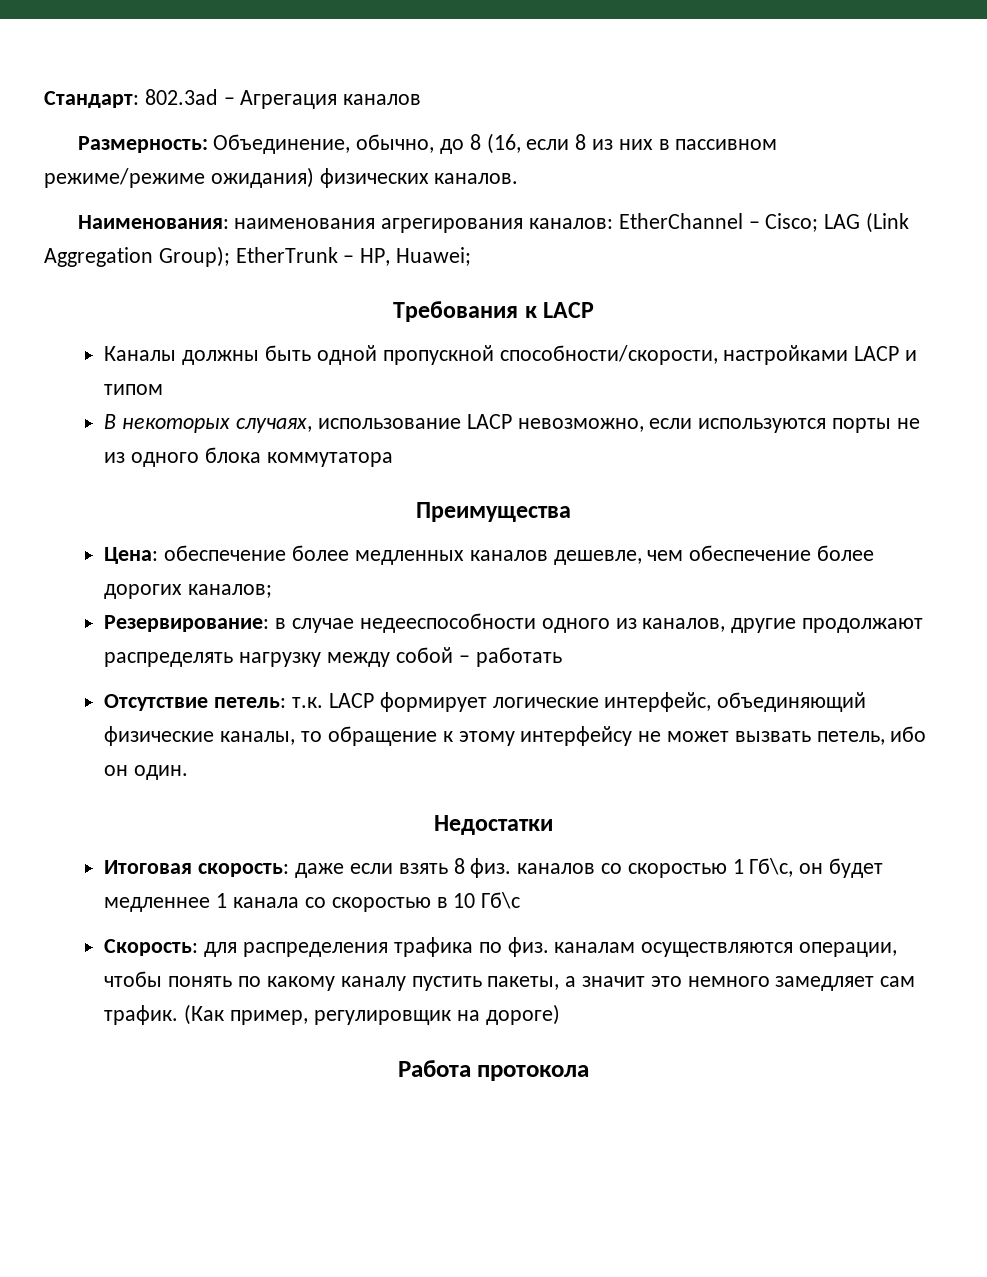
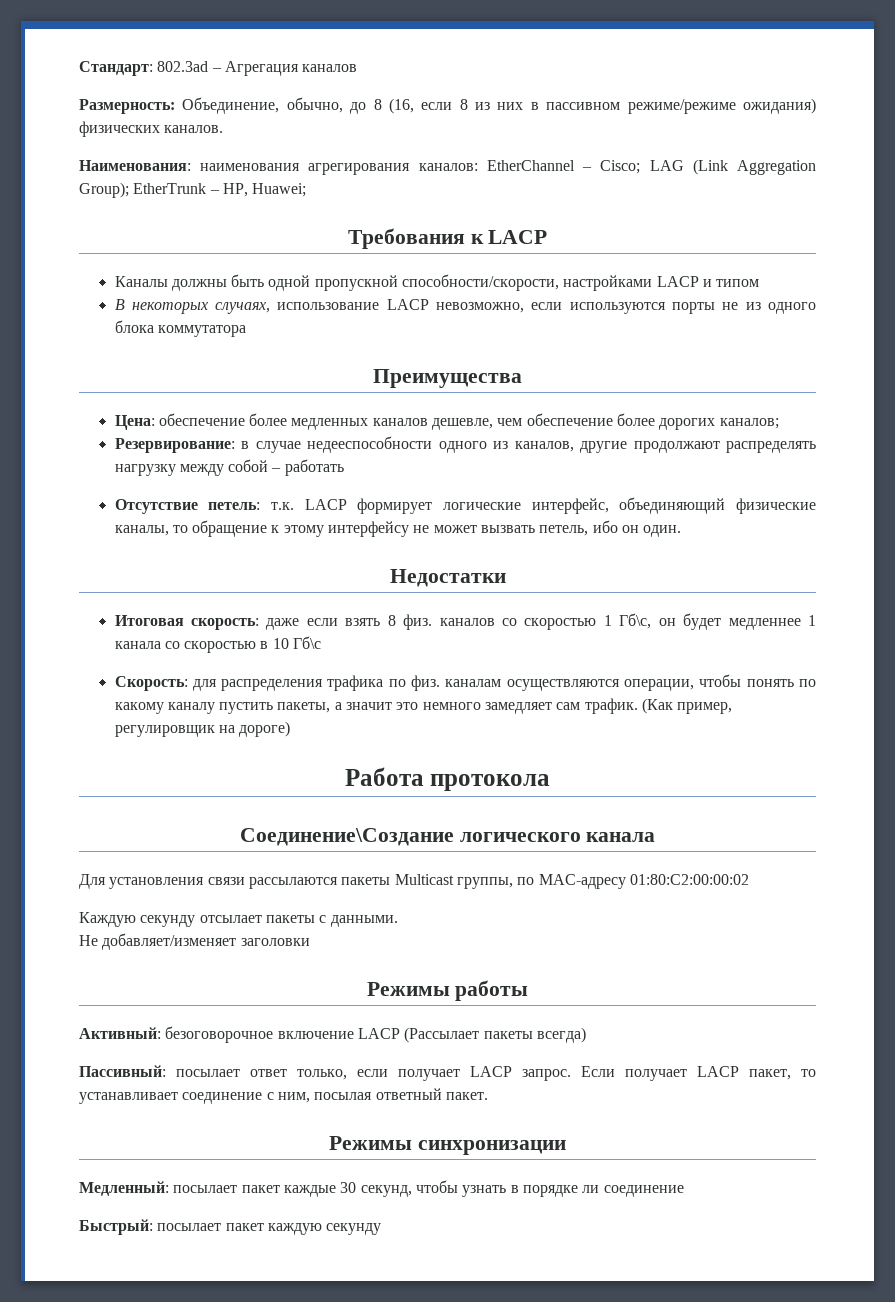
(590, 1073) none -> [239,828,656,846] [79,874,749,889] [79,912,398,927] [79,933,310,950] [366,980,529,1001] [79,1026,586,1043] [79,1065,816,1081] [79,1088,488,1104] [329,1136,566,1155] [79,1180,684,1197] [79,1219,382,1235] // Соединение\Создание логического канала // Для установления связи рассылаются пакеты Multicast группы, по MAC-адресу 01:80:C2:00:00:02 // Каждую секунду отсылает пакеты с данными. // Не добавляет/изменяет заголовки // Режимы работы // Активный: безоговорочное включение LACP (Рассылает пакеты всегда) // Пассивный: посылает ответ только, если получает LACP запрос. Если получает LACP пакет, то устанавливает соединение с ним, посылая ответный пакет. // Режимы синхронизации // Медленный: посылает пакет каждые 30 секунд, чтобы узнать в порядке ли соединение // Быстрый: посылает пакет каждую секунду

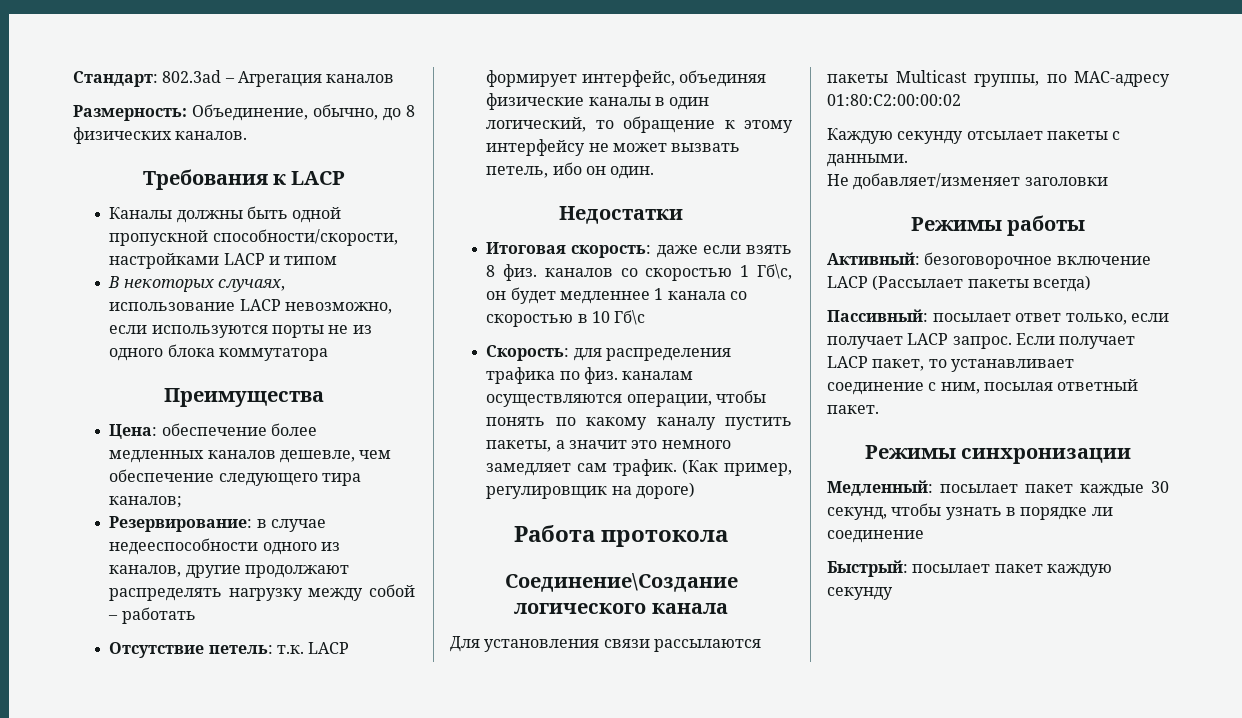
[388,98,816,114] [79,121,224,137] [79,159,816,175] [79,182,307,198] (16, если 8 из них в пассивном режиме/режиме ожидания) физических каналов. // Наименования: наименования агрегирования каналов: EtherChannel – Cisco; LAG (Link Aggregation Group); EtherTrunk – HP, Huawei; -> [73,127,248,144] физических каналов.
[617,413,716,430] более дорогих -> [218,473,361,486] следующего тира
[442,497,816,514] [114,525,169,536] логические интерфейс, объединяющий физические каналы, -> [581,70,766,87] [486,93,710,110] [486,117,587,132] интерфейс, объединяя физические каналы в один логический,

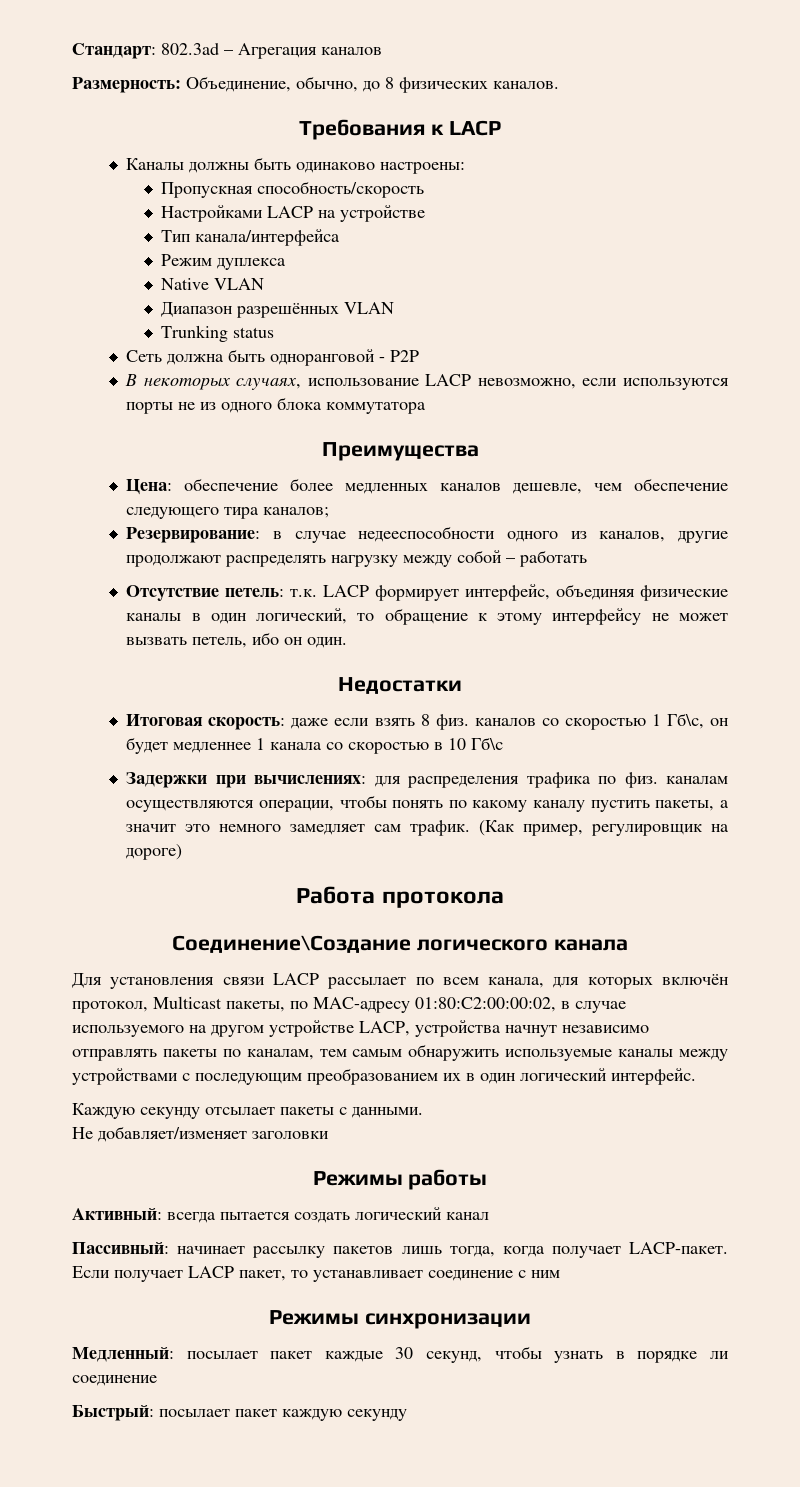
[292,207,342,223] [109,229,398,246] [109,253,338,269] одной пропускной способности/скорости, настройками LACP и типом -> [296,162,466,174] [160,181,424,198] [160,205,425,222] [160,229,340,246] [160,254,286,270] [160,278,264,290] [160,302,394,318] [160,325,274,342] [126,349,420,366] одинаково настроены: // Пропускная способность/скорость // Настройками LACP на устройстве // Тип канала/интерфейса // Режим дуплекса // Native VLAN // Диапазон разрешённых VLAN // Trunking status // Сеть должна быть одноранговой - P2P
[486,345,570,361] Скорость: -> [126,772,367,788] Задержки при вычислениях:
[653,639,761,652] [827,70,1170,87] [827,94,961,106] рассылаются пакеты Multicast группы, по MAC-адресу 01:80:C2:00:00:02 -> [272,973,729,989] [72,996,626,1013] [72,1020,649,1037] [72,1044,729,1061] [72,1068,696,1085] LACP рассылает по всем канала, для которых включён протокол, Multicast пакеты, по MAC-адресу 01:80:C2:00:00:02, в случае используемого на другом устройстве LACP, устройства начнут независимо отправлять пакеты по каналам, тем самым обнаружить используемые каналы между устройствами с последующим преобразованием их в один логический интерфейс.
[924,252,1151,269] [827,275,1091,292] [827,309,1169,325] [827,333,1012,349] безоговорочное включение LACP (Рассылает пакеты всегда) // Пассивный: посылает ответ только, если получает LACP запрос. -> [167,1207,489,1223] [72,1242,728,1258] всегда пытается создать логический канал // Пассивный: начинает рассылку пакетов лишь тогда, когда получает LACP-пакет.
[940,379,1139,394] [827,405,879,414] ним, посылая ответный пакет. -> [531,1270,560,1278] ним

